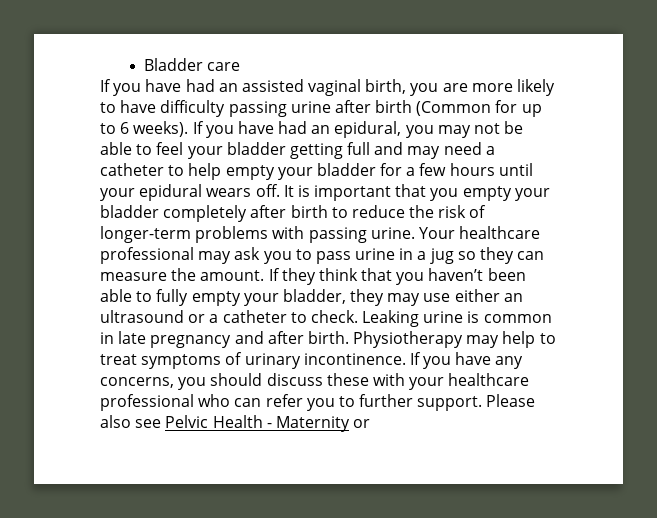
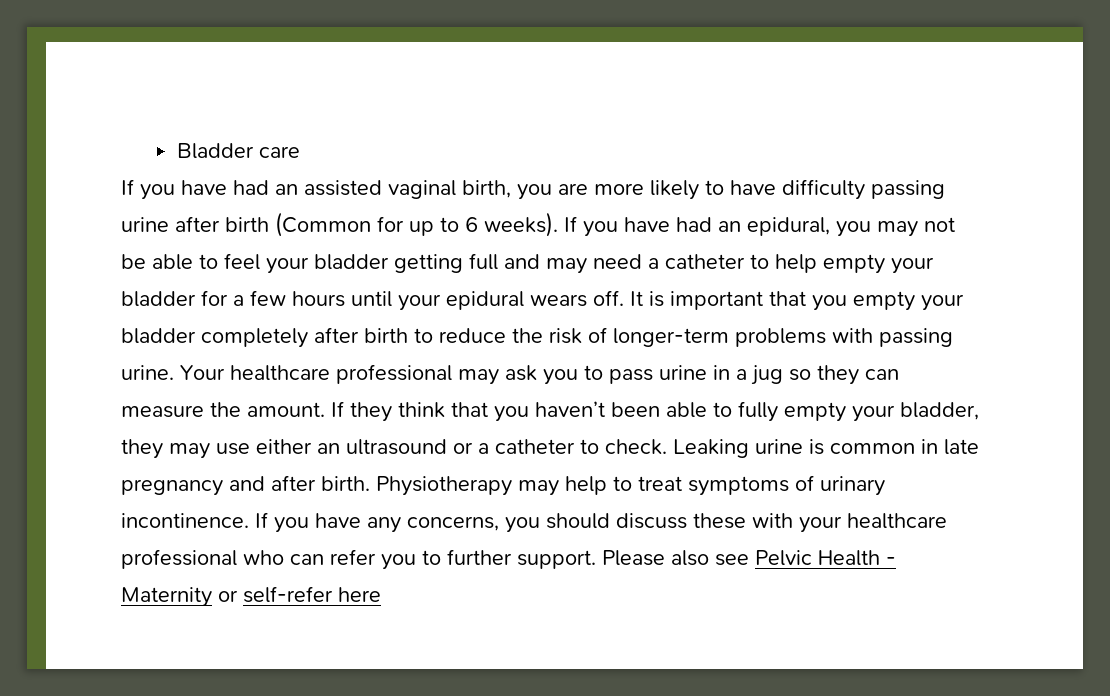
(371, 423) none -> [243,586,381,603] self-refer here

